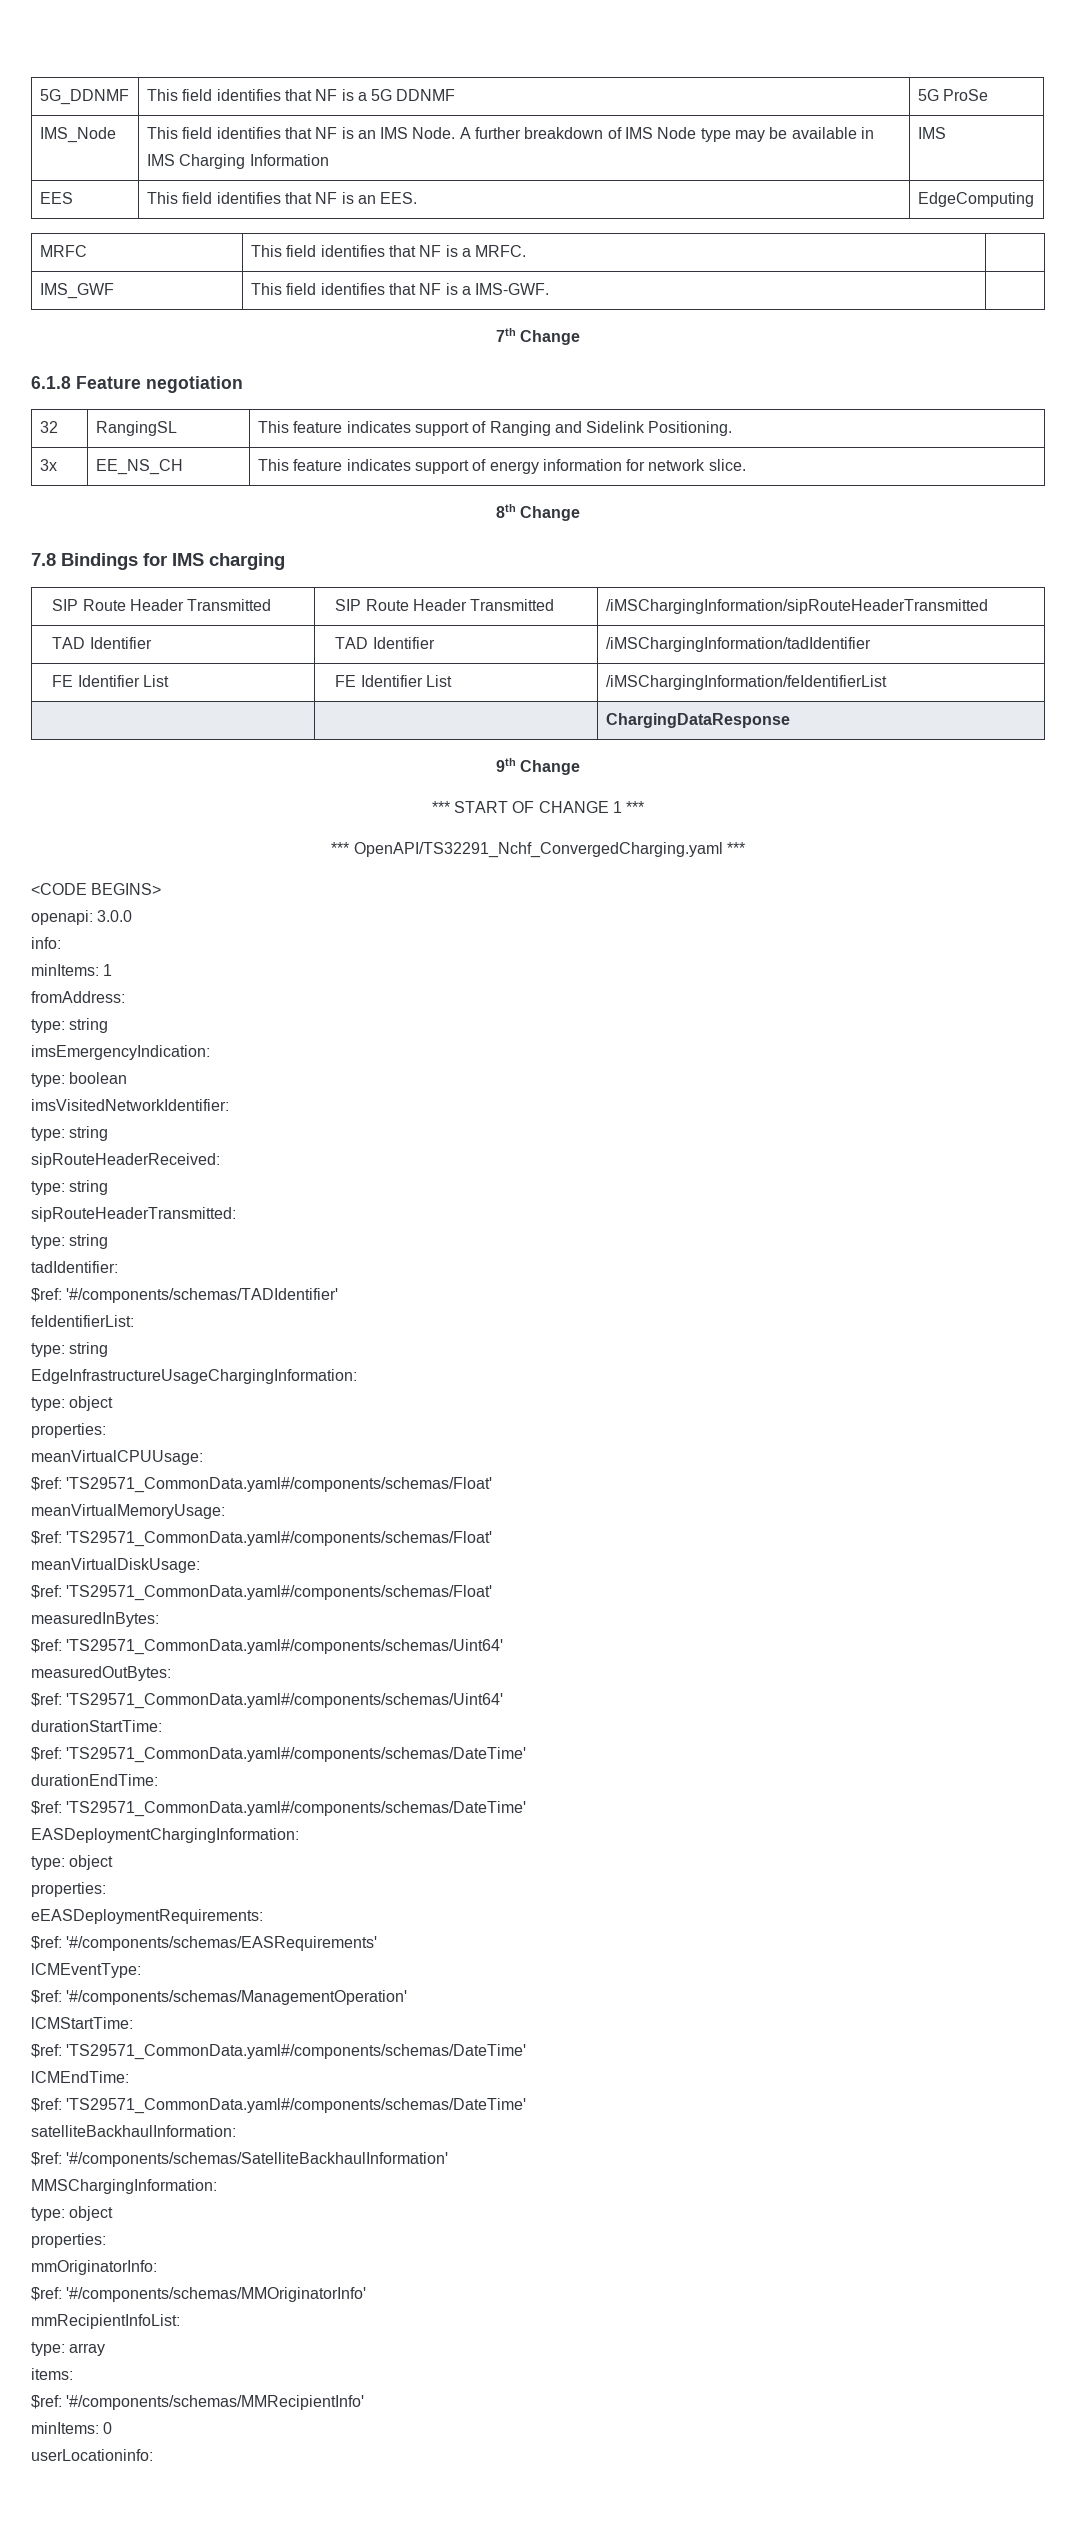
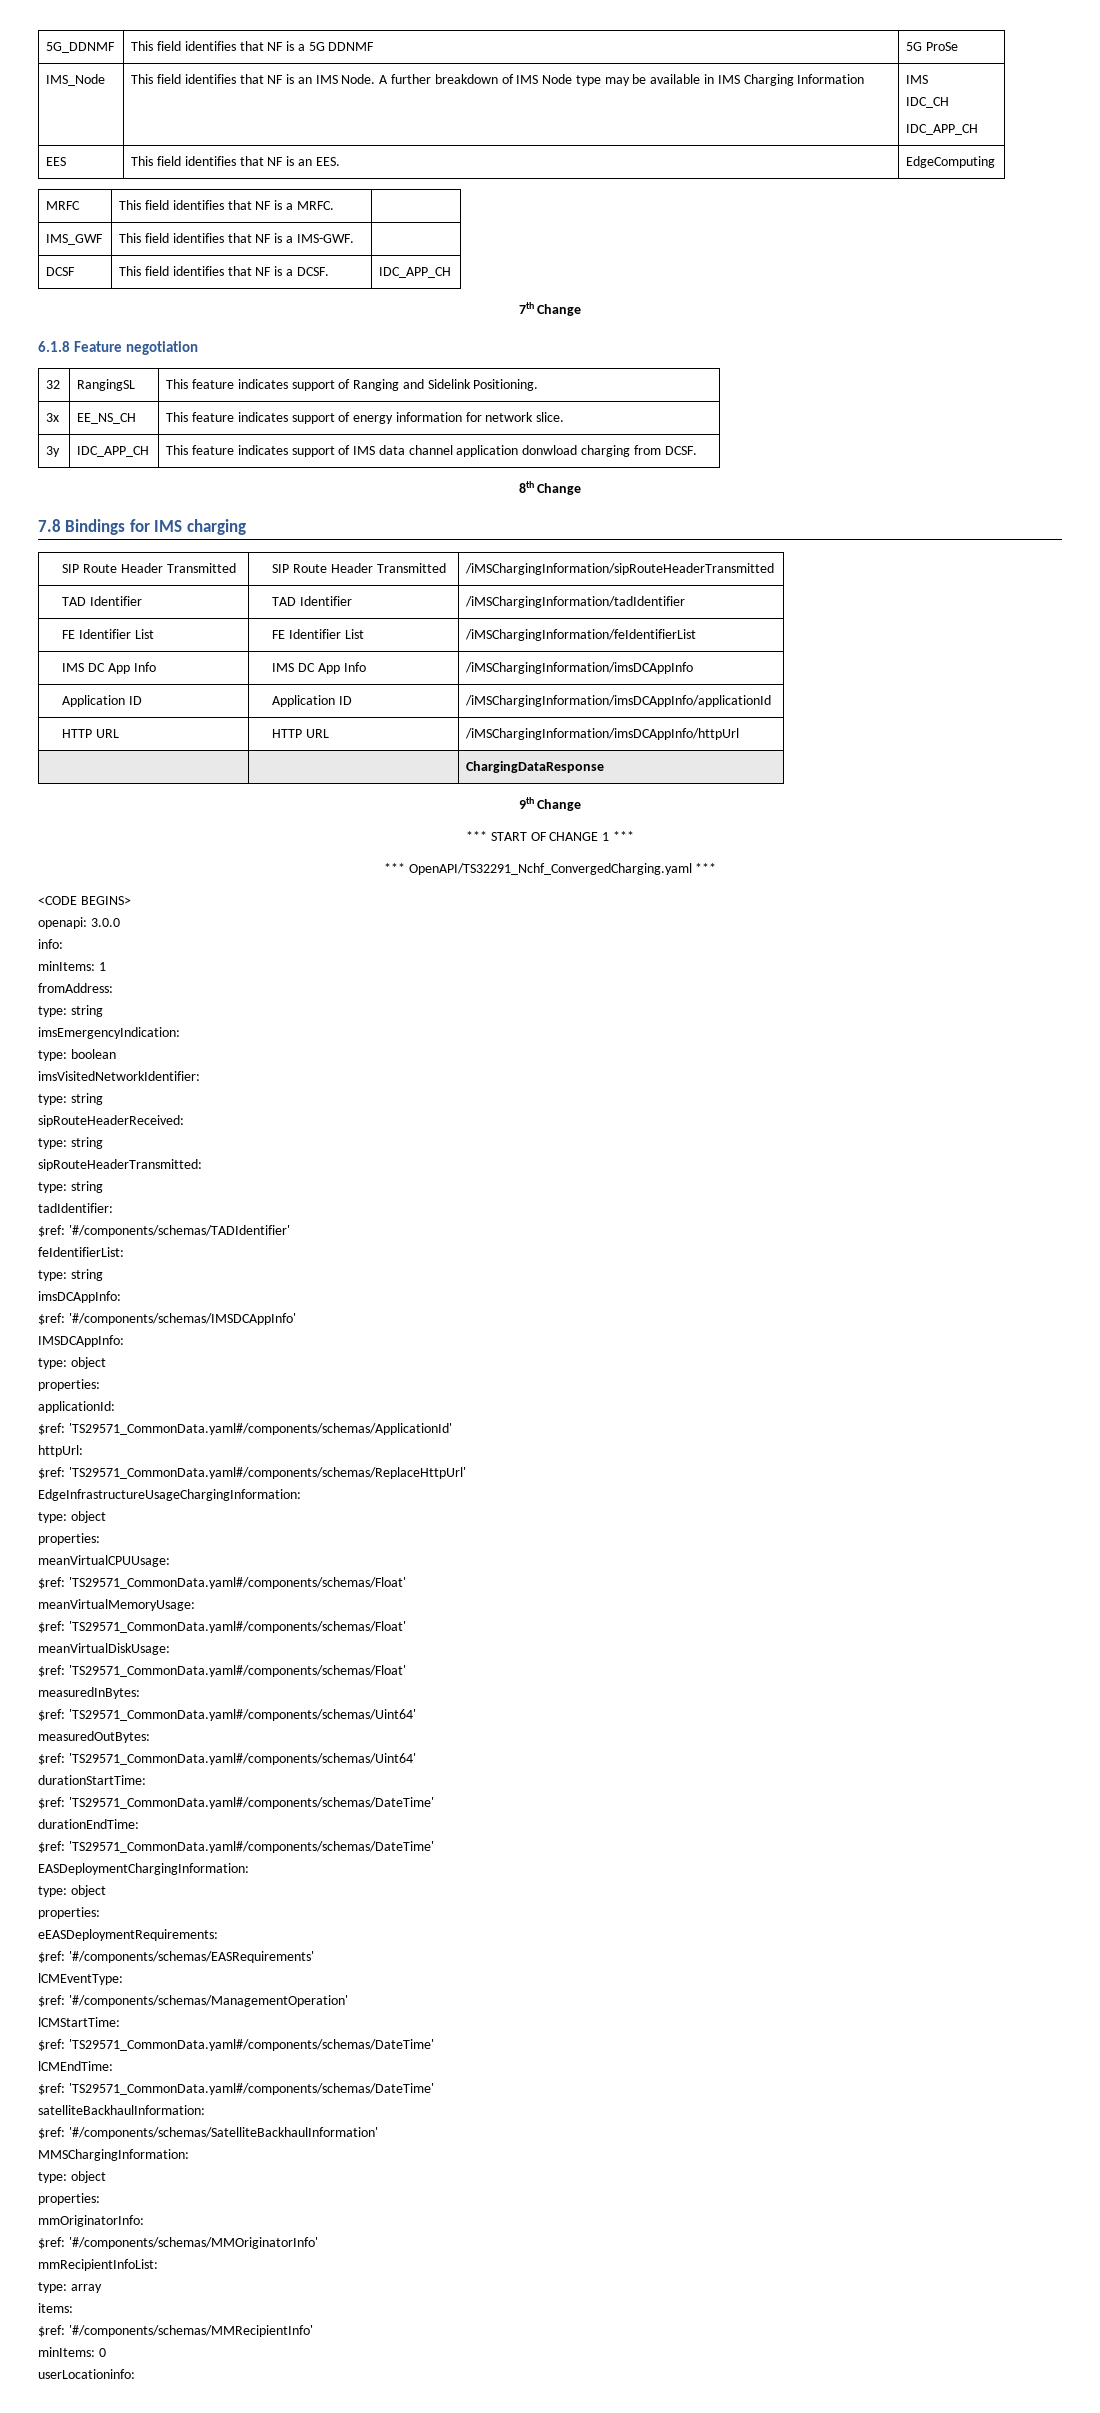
(946, 133) none -> [906,97,950,108] [906,124,979,135] // IDC_CH // IDC_APP_CH
(550, 289) none -> [46,267,76,276] [119,266,329,276] [379,267,452,278] // DCSF | This field identifies that NF is a DCSF. | IDC_APP_CH
(746, 465) none -> [46,446,61,457] [77,446,150,457] [166,445,697,457] // 3y | IDC_APP_CH | This feature indicates support of IMS data channel application donwload charging from DCSF.
(887, 682) none -> [62,662,156,674] [272,662,366,674] [465,662,694,674] [62,695,143,707] [272,695,353,707] [465,695,772,707] [62,729,120,738] [272,729,330,738] [465,728,740,740] // IMS DC App Info | IMS DC App Info | /iMSChargingInformation/imsDCAppInfo // Application ID | Application ID | /iMSChargingInformation/imsDCAppInfo/applicationId // HTTP URL | HTTP URL | /iMSChargingInformation/imsDCAppInfo/httpUrl
(109, 1349) none -> [38,1291,121,1303] [38,1313,296,1325] [38,1335,124,1347] [38,1357,106,1369] [38,1379,100,1391] [38,1401,115,1413] [38,1423,452,1435] [38,1445,83,1457] [38,1467,466,1479] // imsDCAppInfo: // $ref: '#/components/schemas/IMSDCAppInfo' // IMSDCAppInfo: // type: object // properties: // applicationId: // $ref: 'TS29571_CommonData.yaml#/components/schemas/ApplicationId' // httpUrl: // $ref: 'TS29571_CommonData.yaml#/components/schemas/ReplaceHttpUrl'

